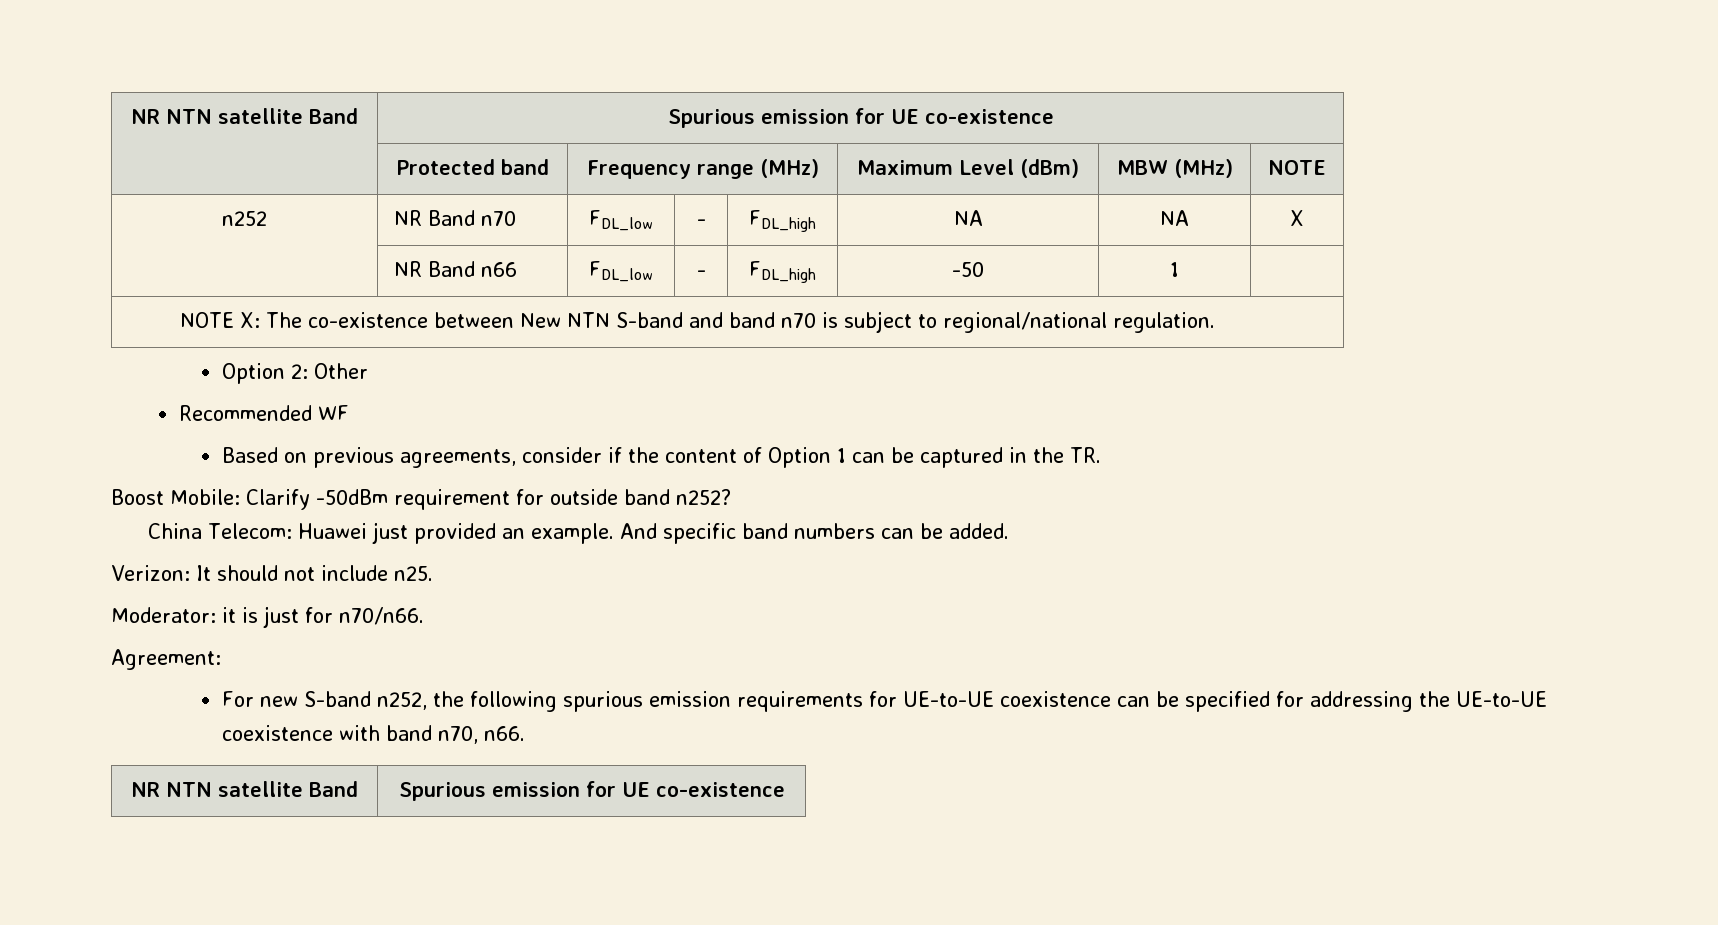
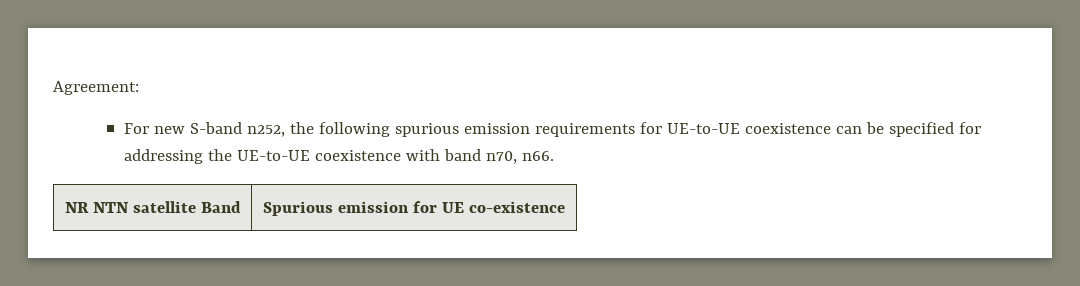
[131,108,358,124] [667,108,1054,128] [396,159,549,175] [586,159,819,179] [857,159,1079,178] [1116,159,1233,178] [1268,160,1326,175] [222,211,267,226] [393,210,516,226] [589,210,653,231] [696,219,706,226] [749,210,816,232] [953,210,983,226] [1160,210,1189,226] [1290,210,1304,226] [393,261,517,277] [589,261,653,282] [696,270,706,277] [749,261,816,283] [952,262,984,277] [1170,262,1179,277] [179,311,1215,333] [221,363,368,384] [178,405,349,421] [221,447,1101,468] [111,489,731,510] [148,522,1010,544] [111,565,433,581] [111,606,424,628] NR NTN satellite Band | Spurious emission for UE co-existence // | Protected band | Frequency range (MHz) | Maximum Level (dBm) | MBW (MHz) | NOTE // n252 | NR Band n70 | FDL_low | - | FDL_high | NA | NA | X // | NR Band n66 | FDL_low | - | FDL_high | -50 | 1 | // NOTE X: The co-existence between New NTN S-band and band n70 is subject to regional/national regulation. // Option 2: Other // Recommended WF // Based on previous agreements, consider if the content of Option 1 can be captured in the TR. // Boost Mobile: Clarify -50dBm requirement for outside band n252? // China Telecom: Huawei just provided an example. And specific band numbers can be added. // Verizon: It should not include n25. // Moderator: it is just for n70/n66. // -> (53, 88) none

